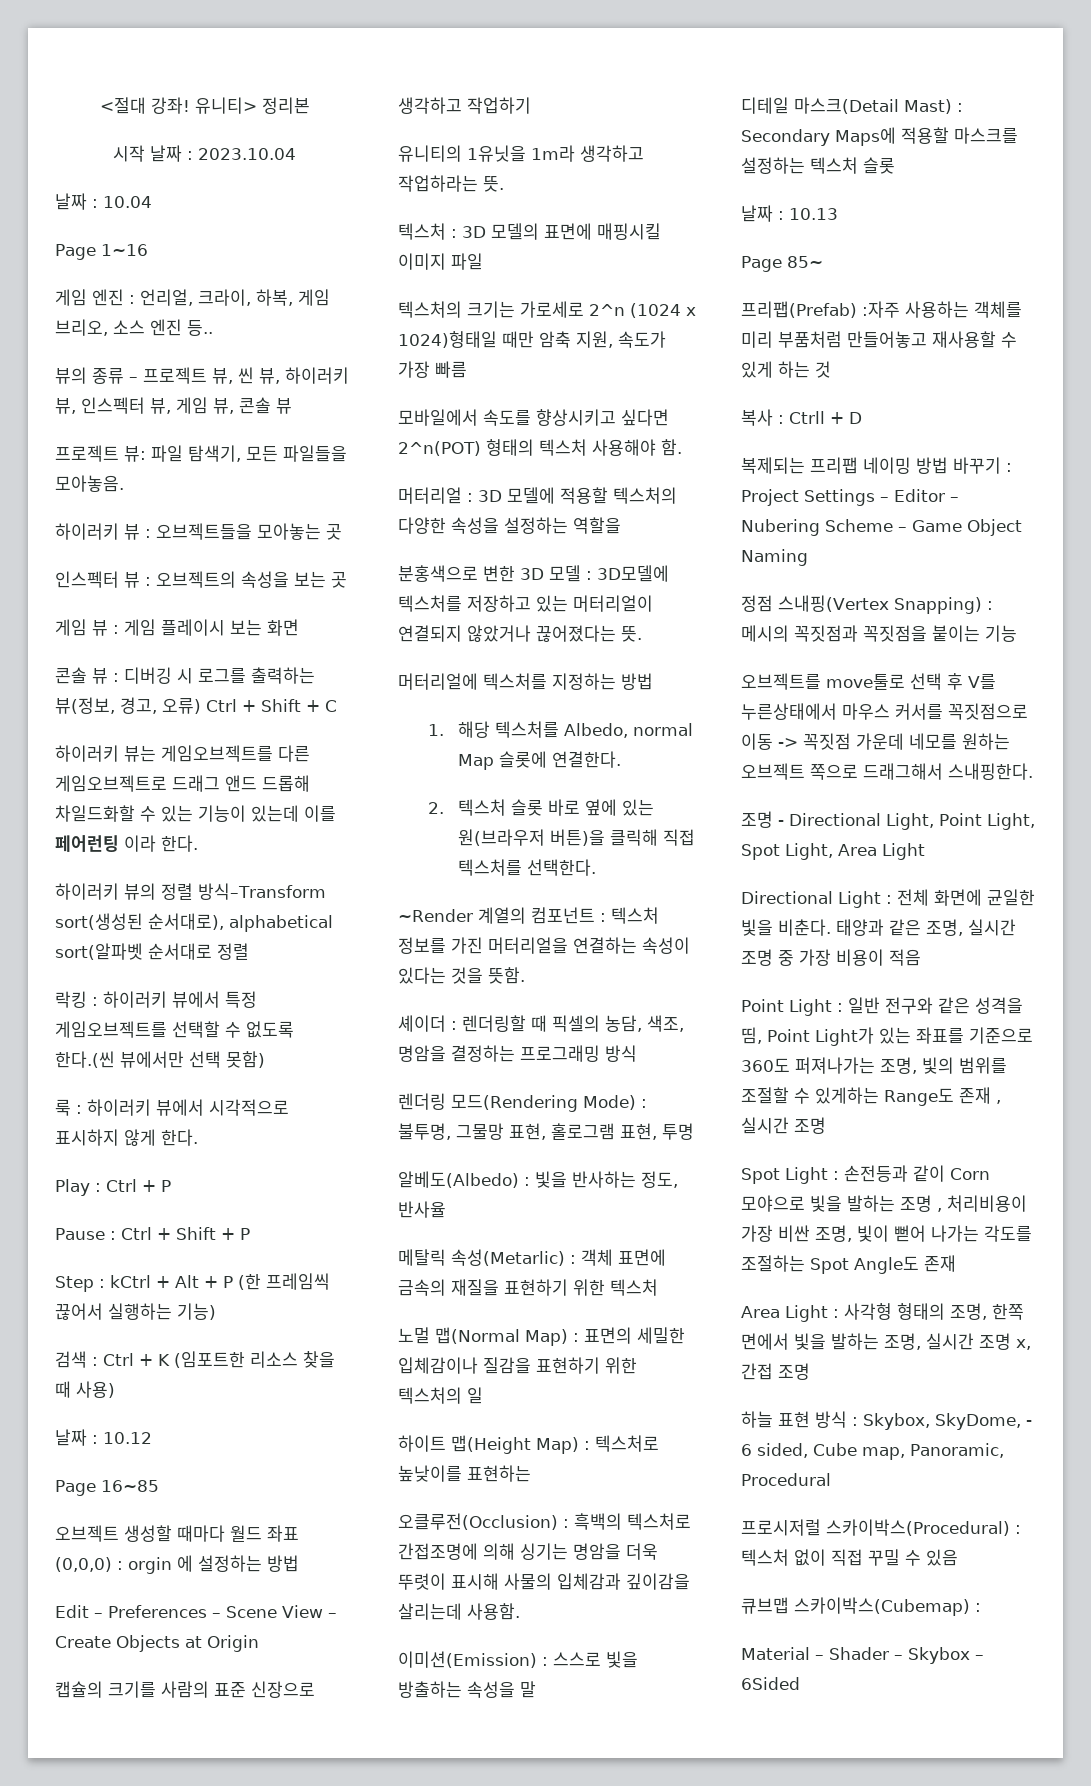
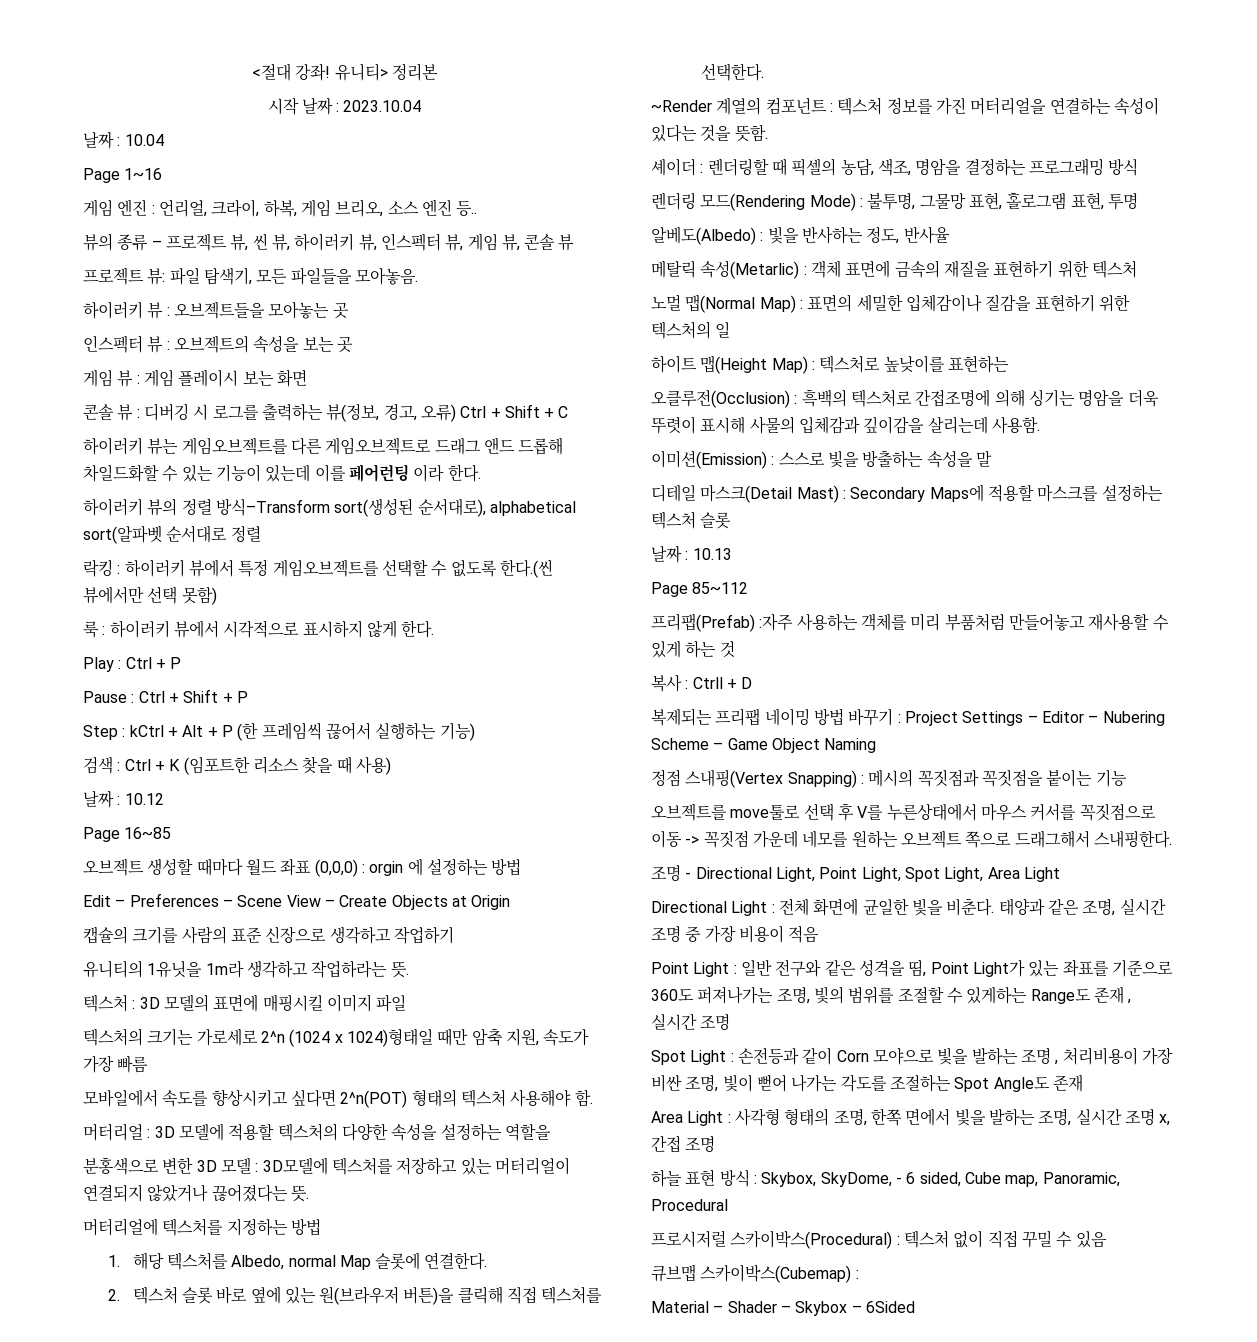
[786,256,823,268] 85~ -> [692,582,749,594] 85~112

